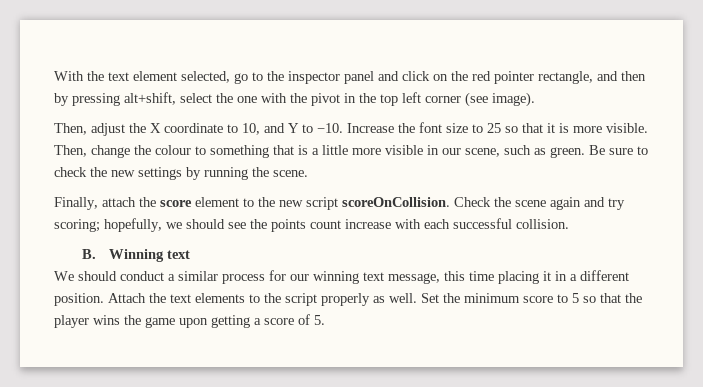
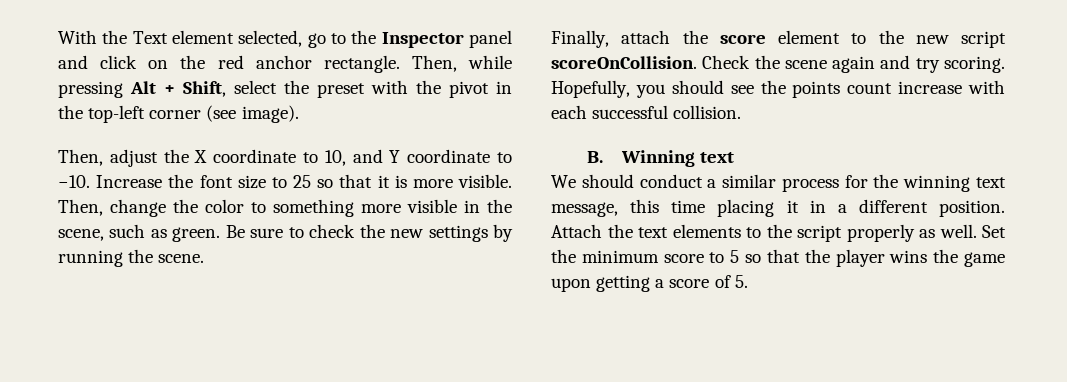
[108,72,129,81] text -> [132,31,168,44] Text
[288,71,340,84] inspector -> [381,32,464,48] Inspector
[494,71,646,84] [54,92,176,106] pointer rectangle, and then by pressing alt+shift, -> [255,55,512,73] [58,81,226,98] anchor rectangle. Then, while pressing Alt + Shift,
[237,96,257,103] one -> [317,83,365,98] preset
[380,92,421,106] top left -> [88,105,146,123] top-left
(299, 128) none -> [407,149,491,163] coordinate
[155,145,191,155] colour -> [205,199,244,213] color
[273,145,348,155] that is a little -> (354, 208) none
[442,148,461,155] our -> [487,199,512,213] the
[54,218,182,232] scoring; hopefully, we -> [944,56,1005,73] [551,80,665,98] scoring. Hopefully, you
[290,274,309,281] our -> [873,174,899,188] the

